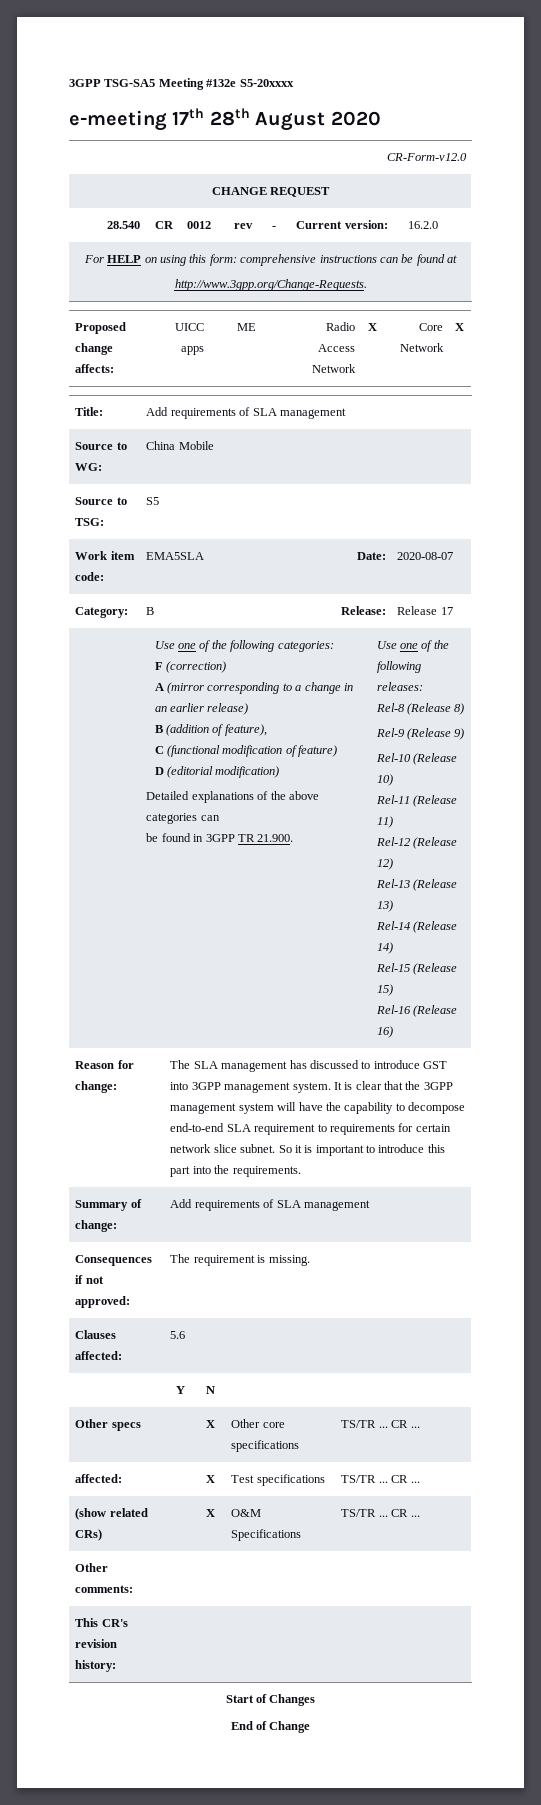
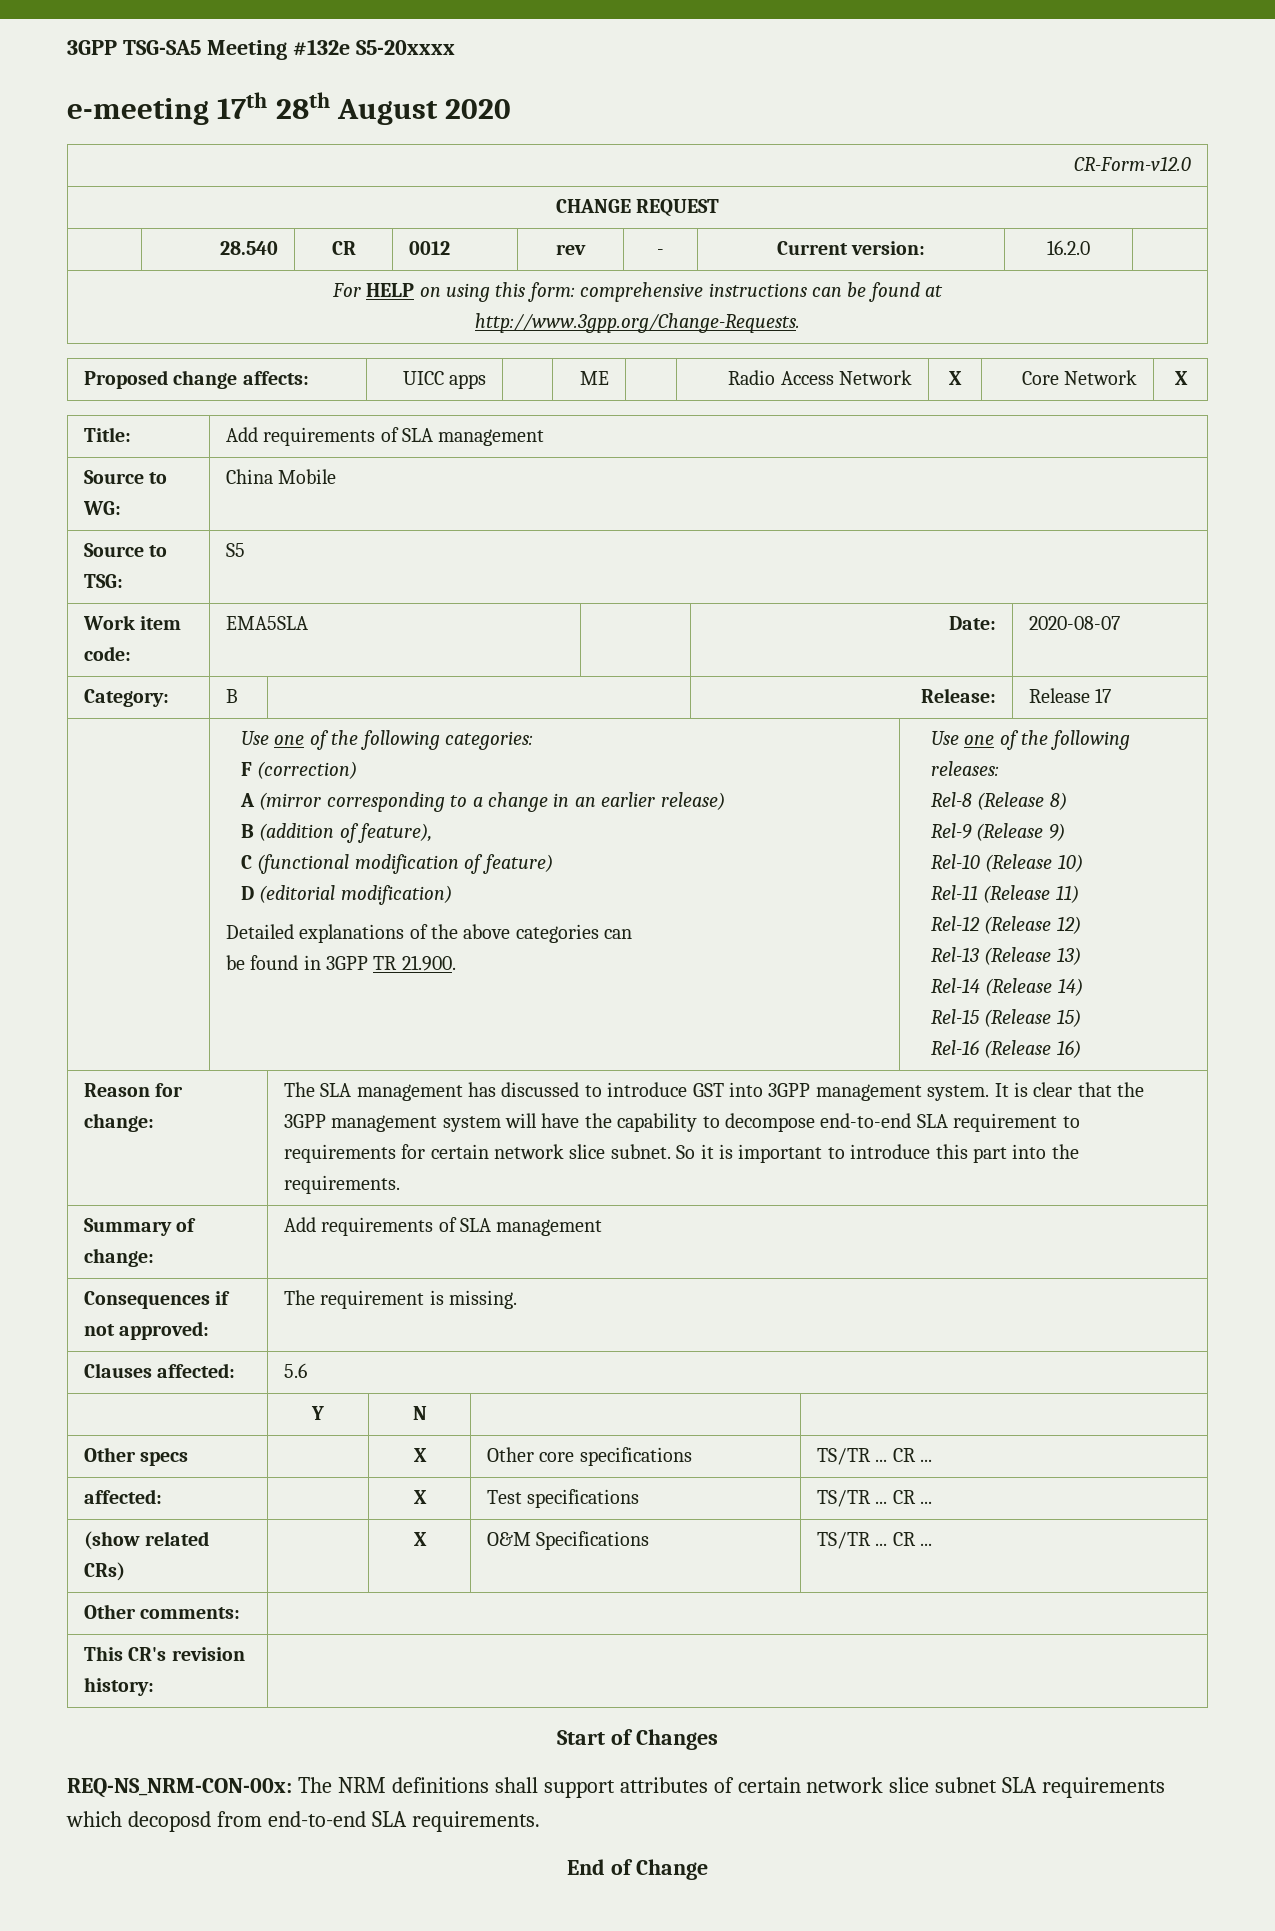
(316, 1700) none -> [67,1777,1166,1798] [66,1811,540,1832] // REQ-NS_NRM-CON-00x: The NRM definitions shall support attributes of certain network slice subnet SLA requirements which decoposd from end-to-end SLA requirements.

